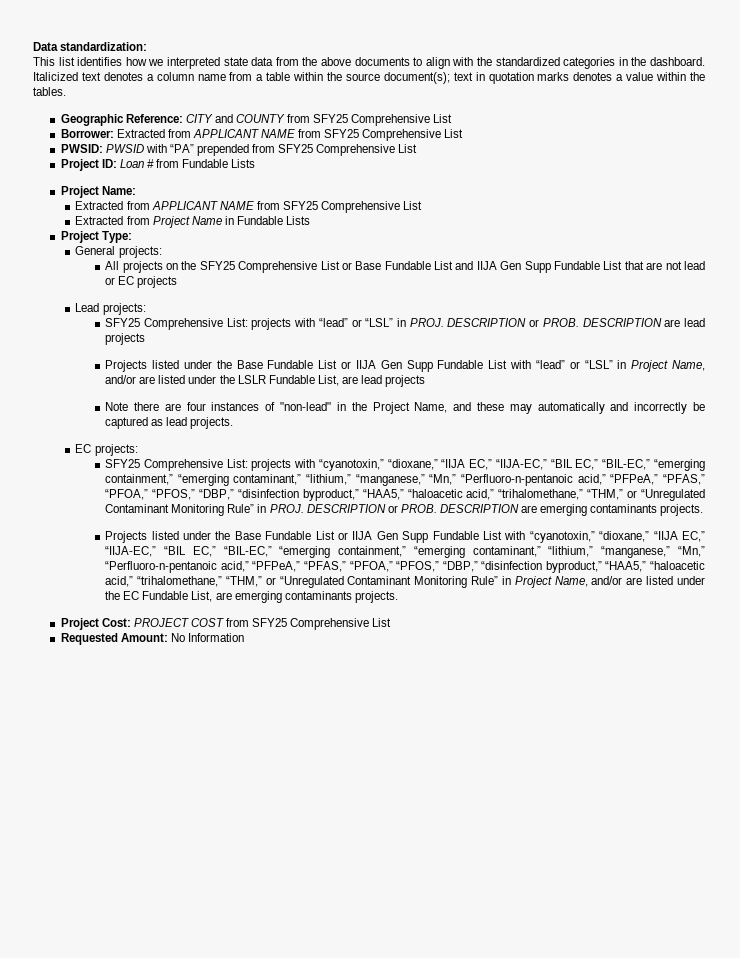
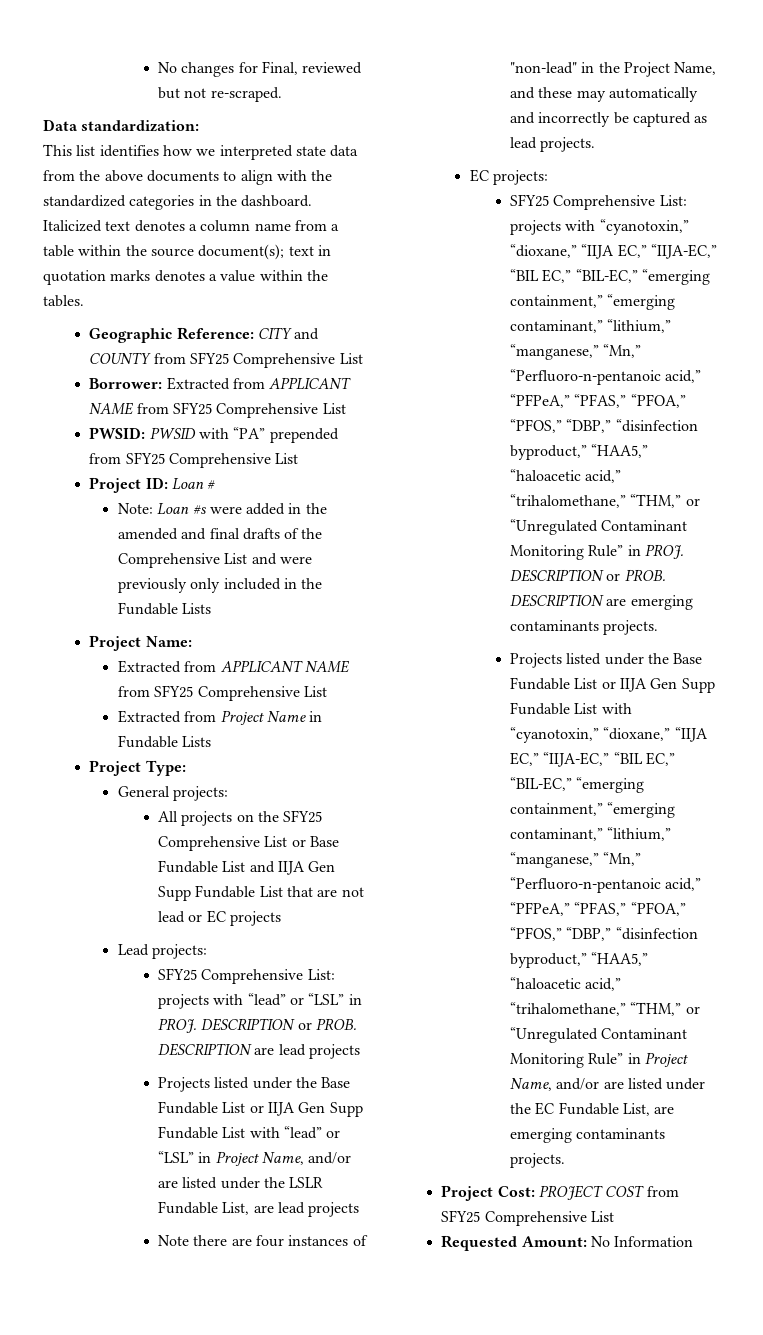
(33, 46) none -> [158,61,363,77] [158,87,282,102] No changes for Final, reviewed but not re-scraped. //
[155,159,179,168] from -> [117,503,327,515] [117,528,323,540] [117,553,312,568] [117,578,323,593] // Note: Loan #s were added in the amended and final drafts of the Comprehensive List and were previously only included in the

